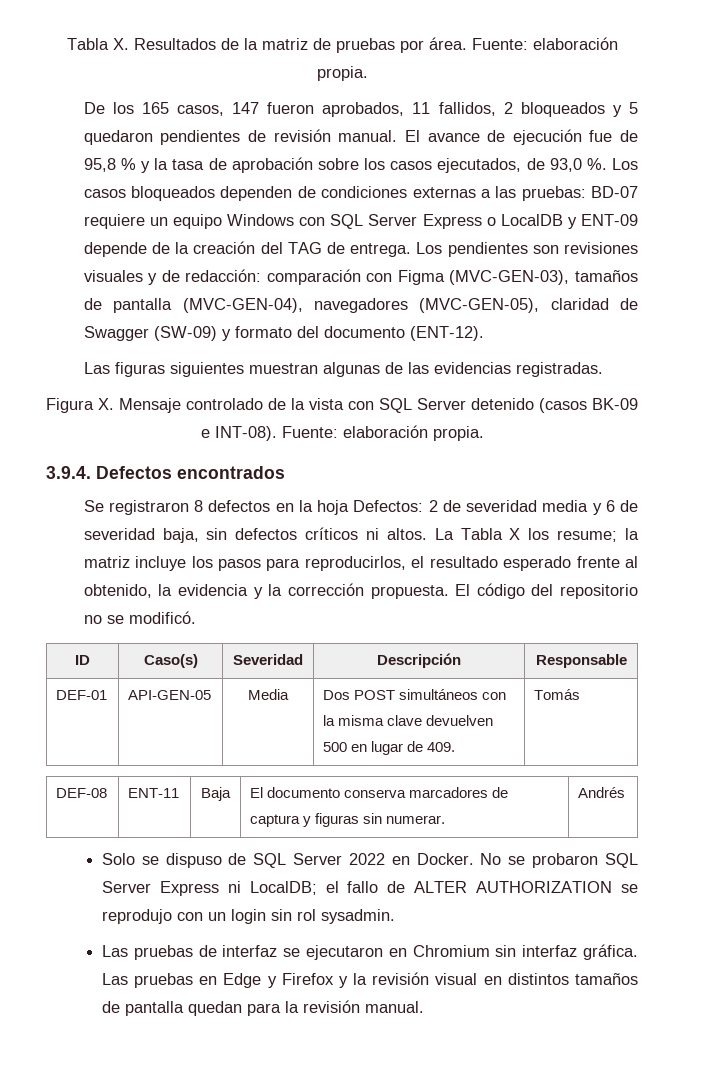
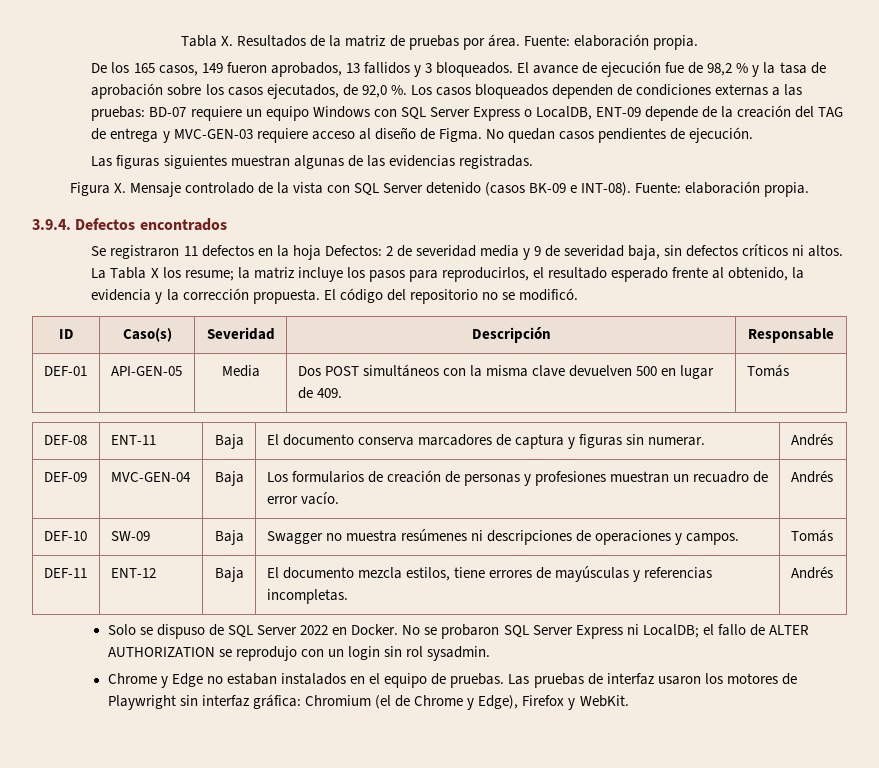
[232,102,260,114] 147 -> [201,63,223,73] 149
[412,102,639,117] [83,129,398,145] 11 fallidos, 2 bloqueados y 5 quedaron pendientes de revisión manual. -> [345,62,513,77] 13 fallidos y 3 bloqueados.
[83,158,116,172] 95,8 -> [707,63,733,76] 98,2
[549,158,582,172] 93,0 -> [361,85,387,98] 92,0
[500,214,577,229] LocalDB y -> [535,106,592,120] LocalDB,
[350,242,638,257] [83,269,638,285] [83,298,639,313] [83,326,484,341] entrega. Los pendientes son revisiones visuales y de redacción: comparación con Figma (MVC-GEN-03), tamaños de pantalla (MVC-GEN-04), navegadores (MVC-GEN-05), claridad de Swagger (SW-09) y formato del documento (ENT-12). -> [110,127,754,143] entrega y MVC-GEN-03 requiere acceso al diseño de Figma. No quedan casos pendientes de ejecución.
[194,500,204,512] 8 -> [183,246,198,256] 11
[605,500,615,512] 6 -> [534,246,542,256] 9
(626, 792) none -> [43,472,87,482] [110,472,191,482] [214,471,244,486] [266,470,769,486] [266,492,339,505] [790,470,833,483] [43,531,87,541] [110,531,150,541] [214,530,244,545] [266,529,740,545] [790,529,833,542] [43,568,87,578] [110,568,156,578] [214,567,244,582] [266,566,713,582] [266,589,348,604] [790,566,833,579] // DEF-09 | MVC-GEN-04 | Baja | Los formularios de creación de personas y profesiones muestran un recuadro de error vacío. | Andrés // DEF-10 | SW-09 | Baja | Swagger no muestra resúmenes ni descripciones de operaciones y campos. | Tomás // DEF-11 | ENT-12 | Baja | El documento mezcla estilos, tiene errores de mayúsculas y referencias incompletas. | Andrés
[101,944,639,960] [101,972,639,988] [101,1000,424,1016] Las pruebas de interfaz se ejecutaron en Chromium sin interfaz gráfica. Las pruebas en Edge y Firefox y la revisión visual en distintos tamaños de pantalla quedan para la revisión manual. -> [107,673,797,688] [107,694,629,710] Chrome y Edge no estaban instalados en el equipo de pruebas. Las pruebas de interfaz usaron los motores de Playwright sin interfaz gráfica: Chromium (el de Chrome y Edge), Firefox y WebKit.

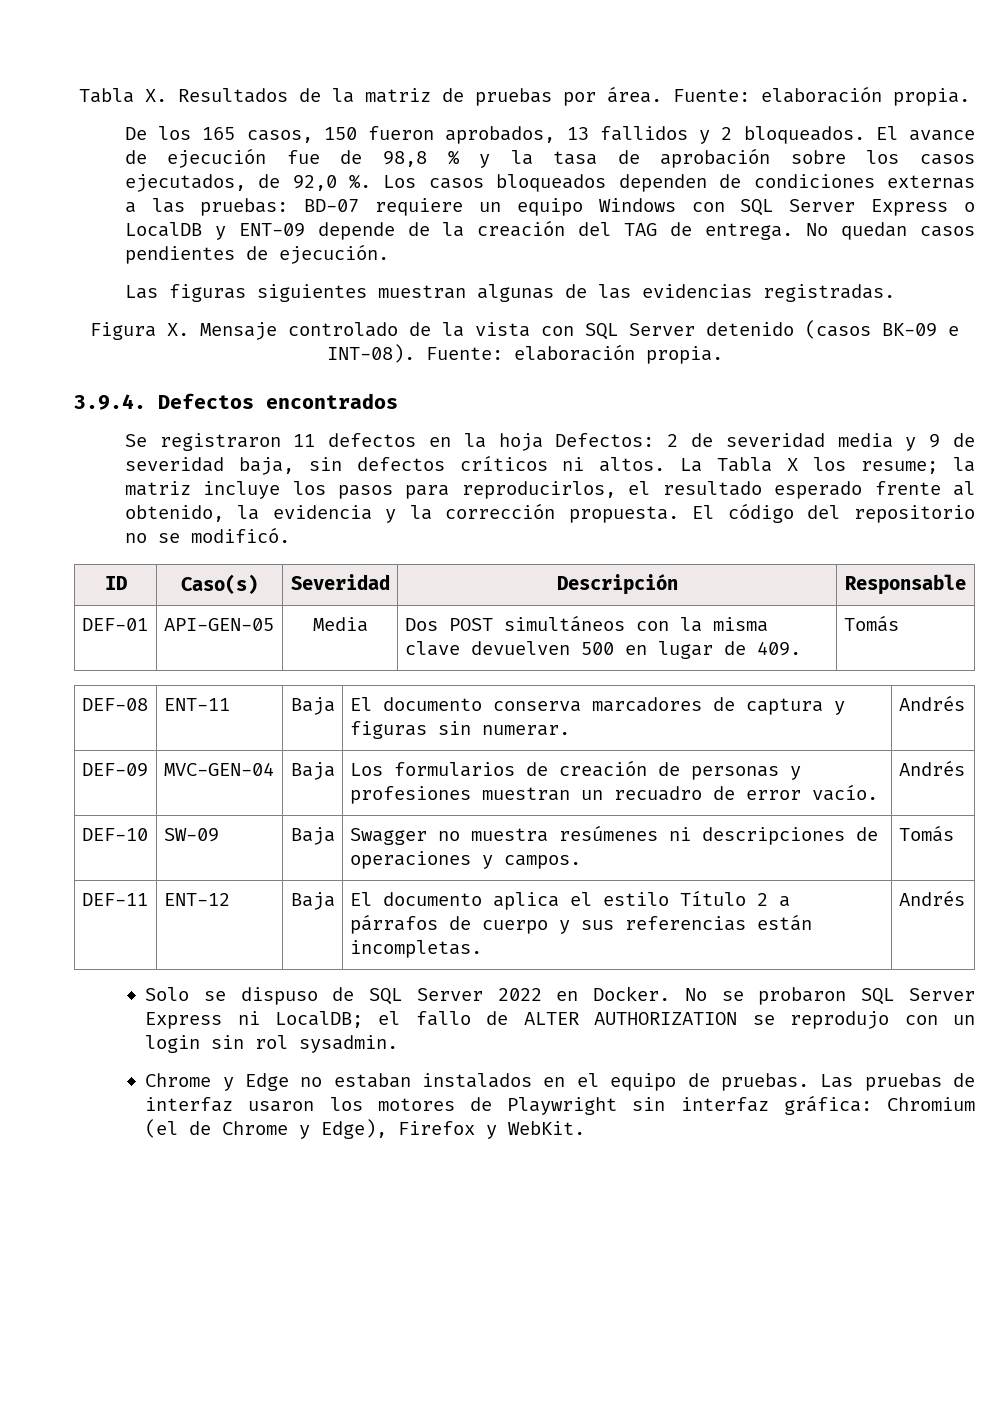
[201,63,223,73] 149 -> [323,127,357,140] 150
[424,63,432,73] 3 -> [721,127,733,140] 2
[707,63,733,76] 98,2 -> [383,151,428,167] 98,8
[535,106,592,120] LocalDB, -> [124,222,226,240] LocalDB y
[110,127,482,143] entrega y MVC-GEN-03 requiere acceso al diseño de Figma. -> [705,223,794,240] entrega.
[357,566,713,582] mezcla estilos, tiene errores de mayúsculas y referencias -> [492,890,790,910] [349,914,812,934] aplica el estilo Título 2 a párrafos de cuerpo y sus referencias están

